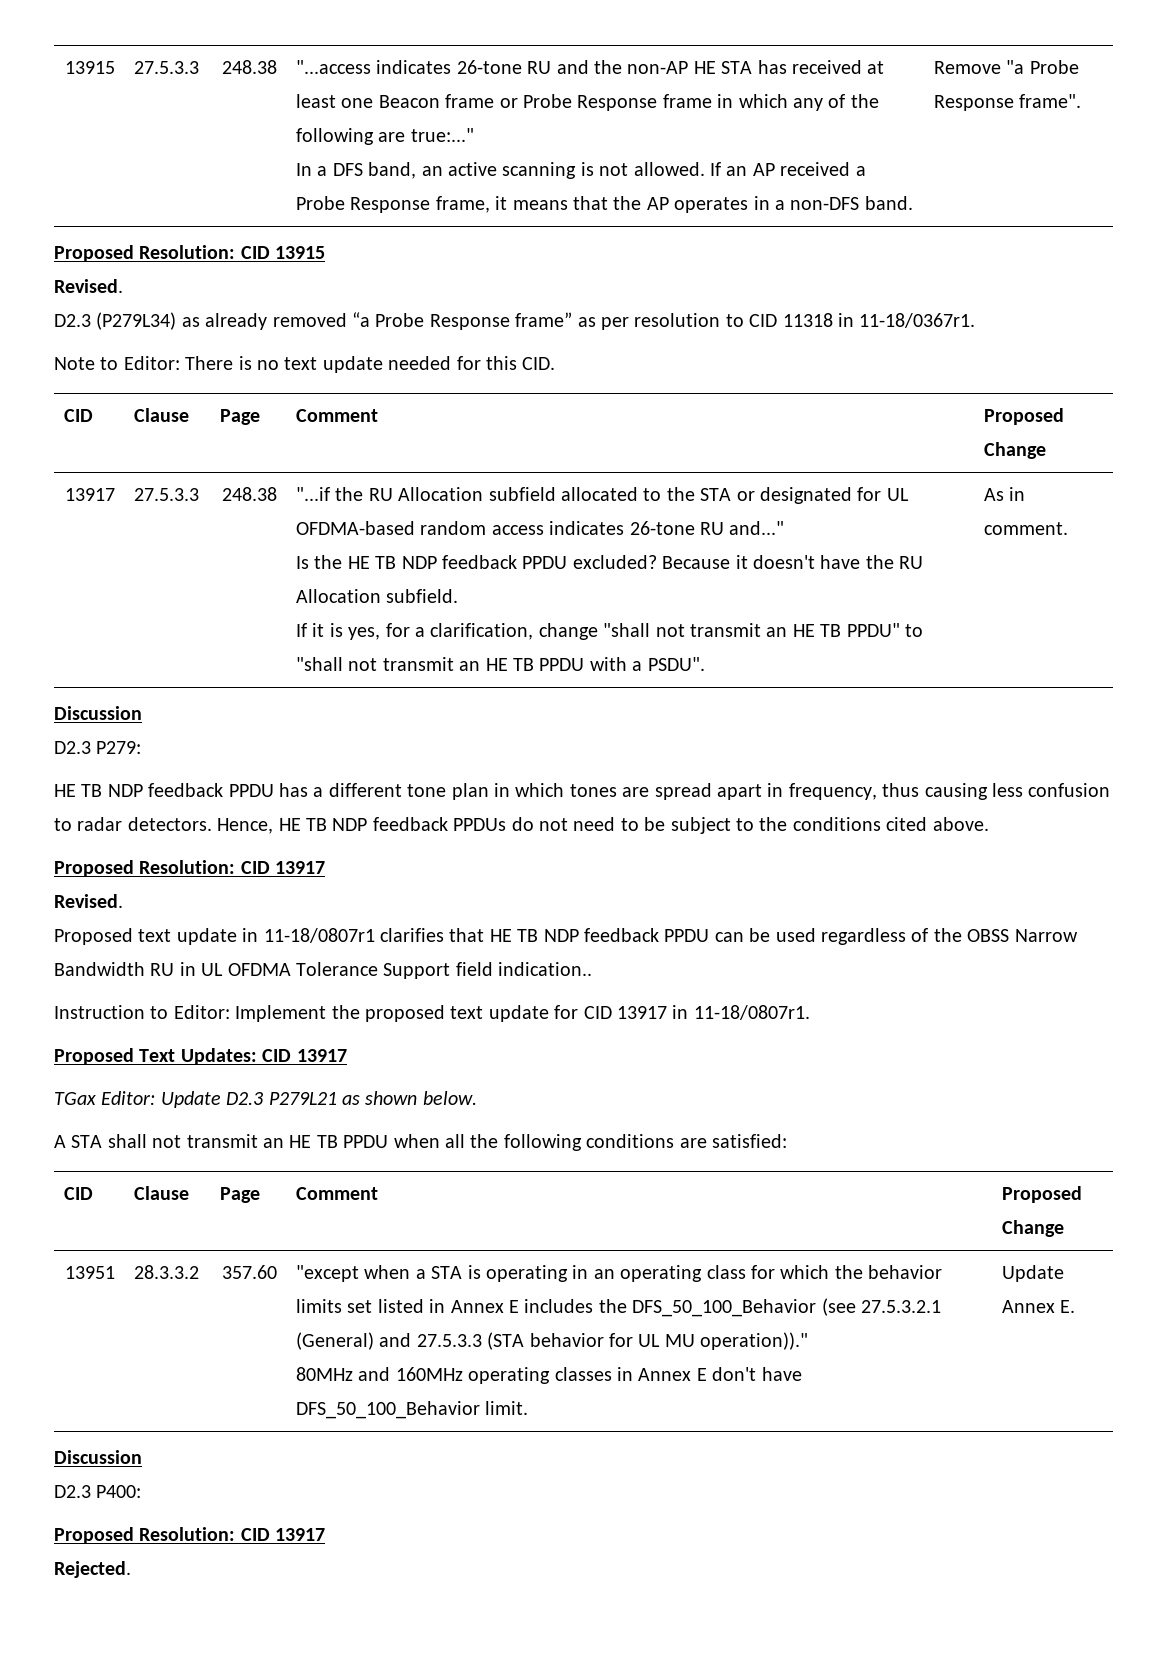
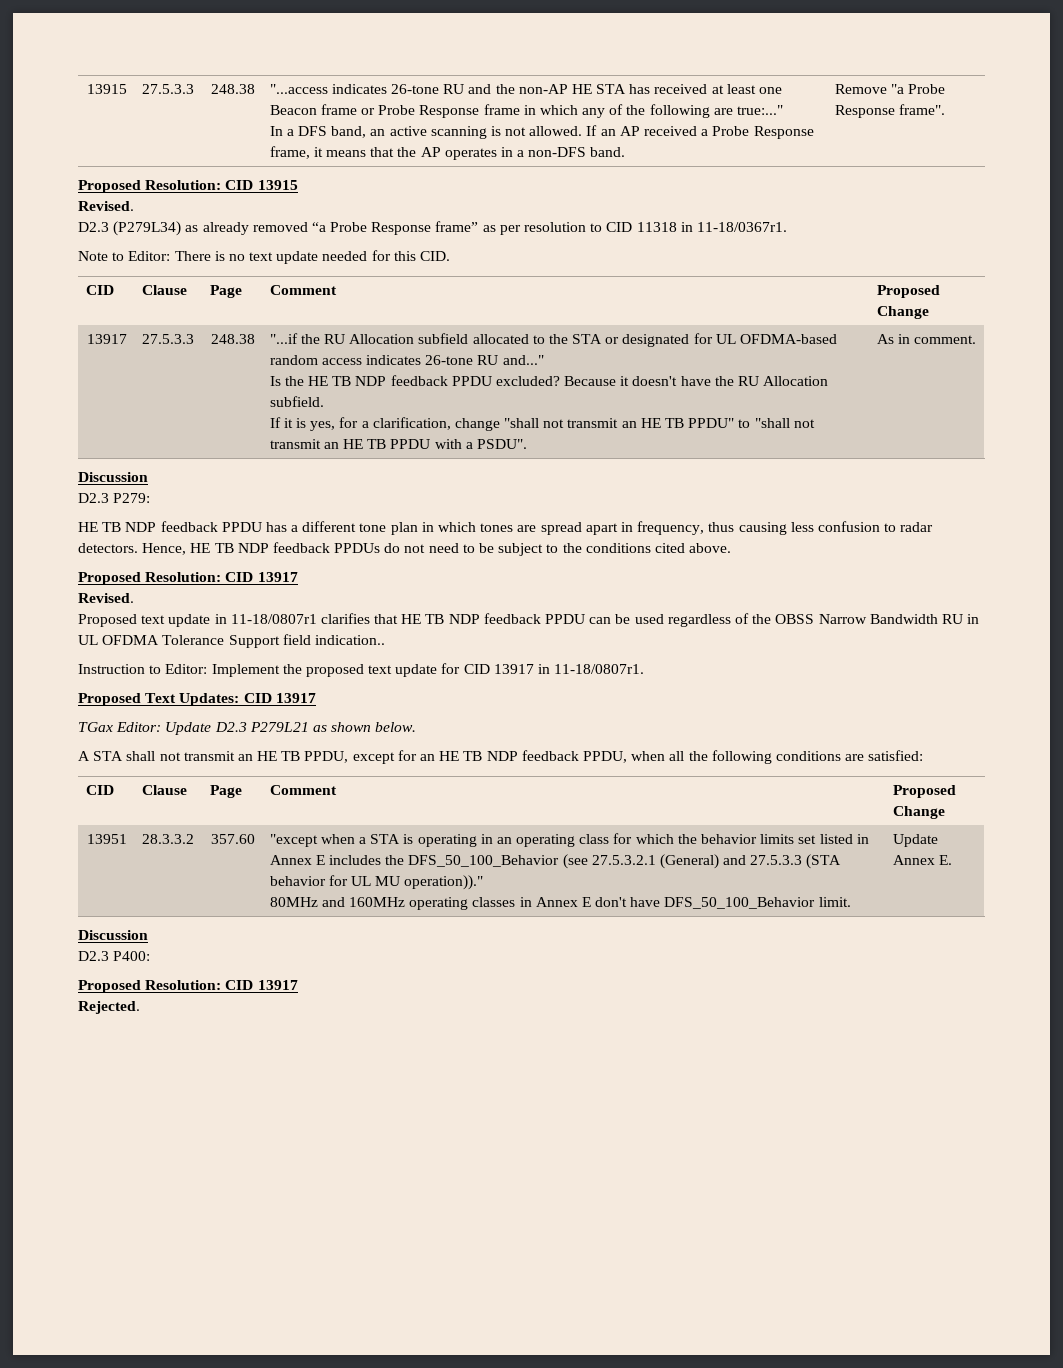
[343,1135,389,1148] PPDU -> [304,750,627,764] PPDU, except for an HE TB NDP feedback PPDU,

